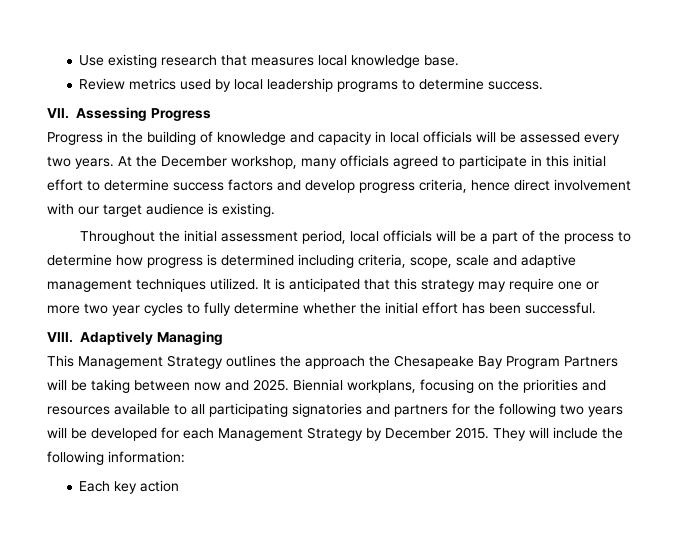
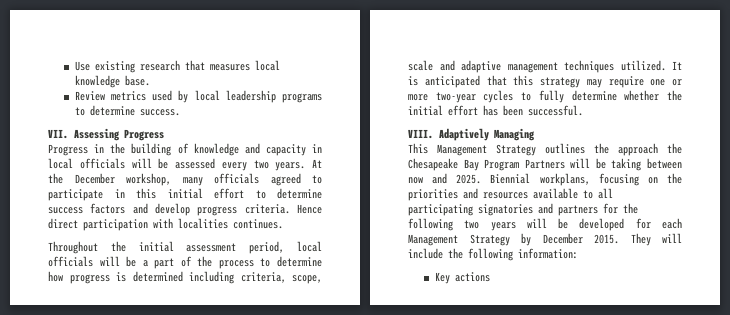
[419,179,631,193] [47,203,275,217] criteria, hence direct involvement with our target audience is existing. -> [244,204,322,214] [48,218,283,231] criteria. Hence direct participation with localities continues.
[84,303,140,316] two year -> [435,92,476,103] two-year
[79,480,180,494] Each key action -> [434,272,490,284] Key actions

